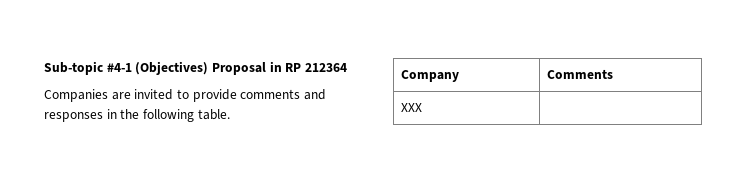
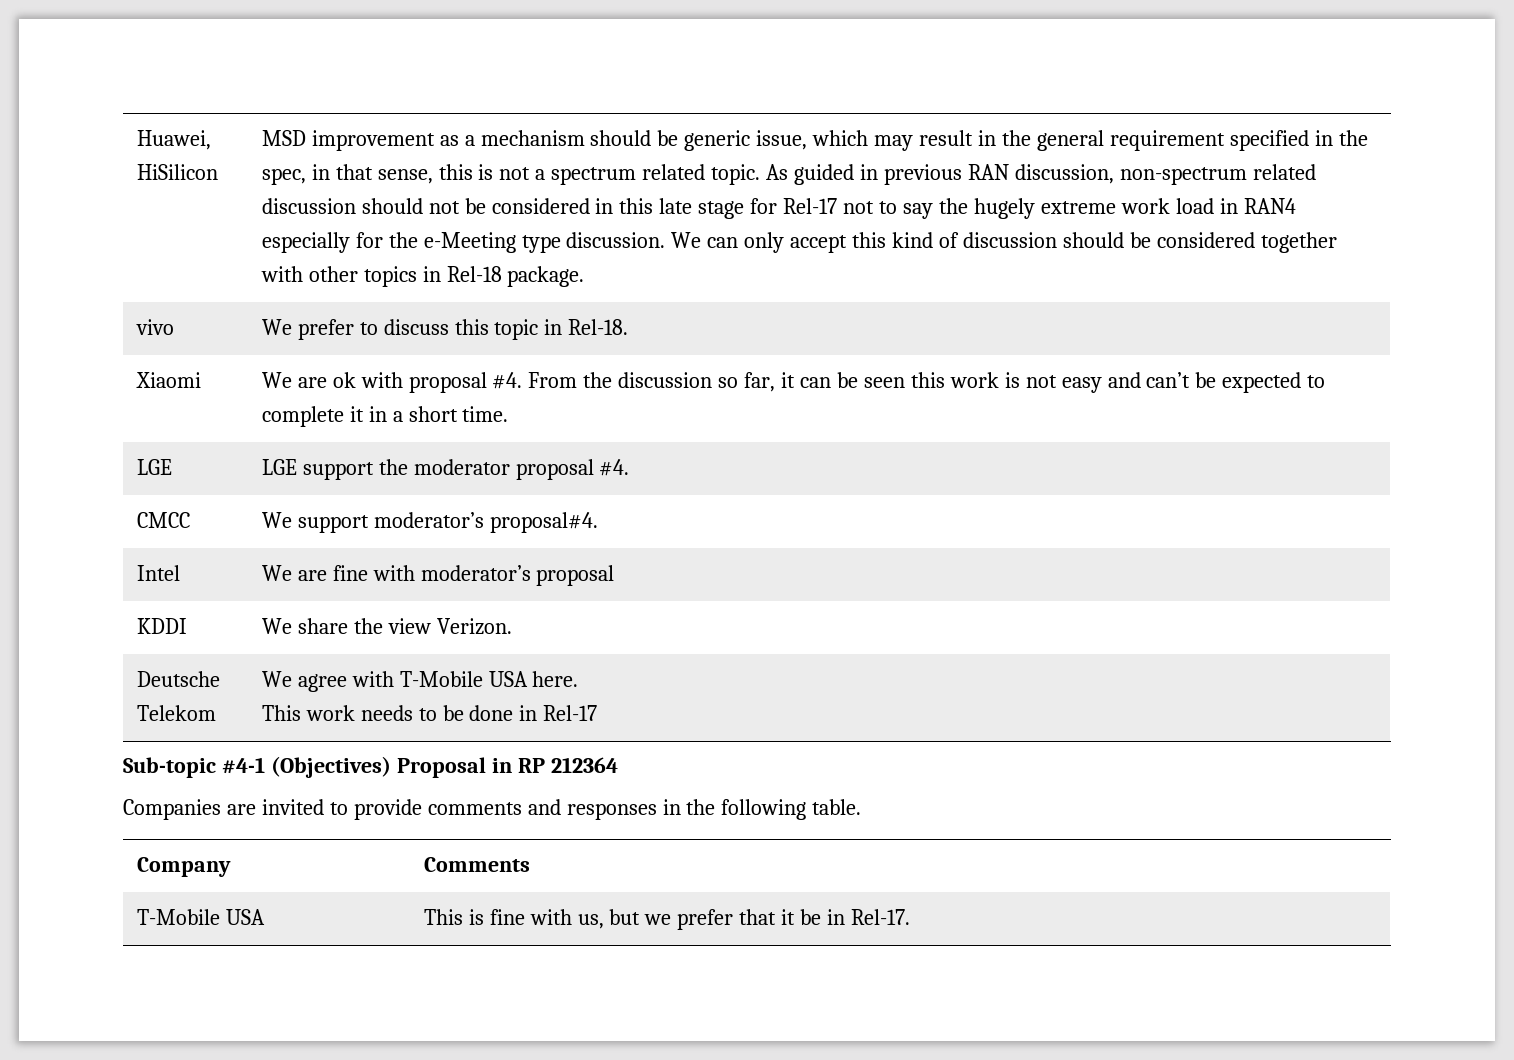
(44, 68) none -> [136,130,211,150] [136,164,218,180] [261,130,1368,151] [261,164,1316,185] [261,198,1296,219] [261,232,1337,253] [260,266,585,287] [135,319,174,335] [261,319,629,340] [135,372,201,388] [261,372,1326,393] [261,406,509,427] [136,459,172,475] [261,459,630,480] [136,512,190,528] [261,512,598,533] [136,565,180,581] [261,565,615,586] [136,618,187,634] [261,618,512,635] [136,671,220,687] [136,705,216,721] [261,671,579,692] [261,705,598,721] Huawei, HiSilicon | MSD improvement as a mechanism should be generic issue, which may result in the general requirement specified in the spec, in that sense, this is not a spectrum related topic. As guided in previous RAN discussion, non-spectrum related discussion should not be considered in this late stage for Rel-17 not to say the hugely extreme work load in RAN4 especially for the e-Meeting type discussion. We can only accept this kind of discussion should be considered together with other topics in Rel-18 package. // vivo | We prefer to discuss this topic in Rel-18. // Xiaomi | We are ok with proposal #4. From the discussion so far, it can be seen this work is not easy and can’t be expected to complete it in a short time. // LGE | LGE support the moderator proposal #4. // CMCC | We support moderator’s proposal#4. // Intel | We are fine with moderator’s proposal // KDDI | We share the view Verizon. // Deutsche Telekom | We agree with T-Mobile USA here. // This work needs to be done in Rel-17 //
[400,103,422,112] XXX | -> [136,909,265,925] [423,909,911,930] T-Mobile USA | This is fine with us, but we prefer that it be in Rel-17.

